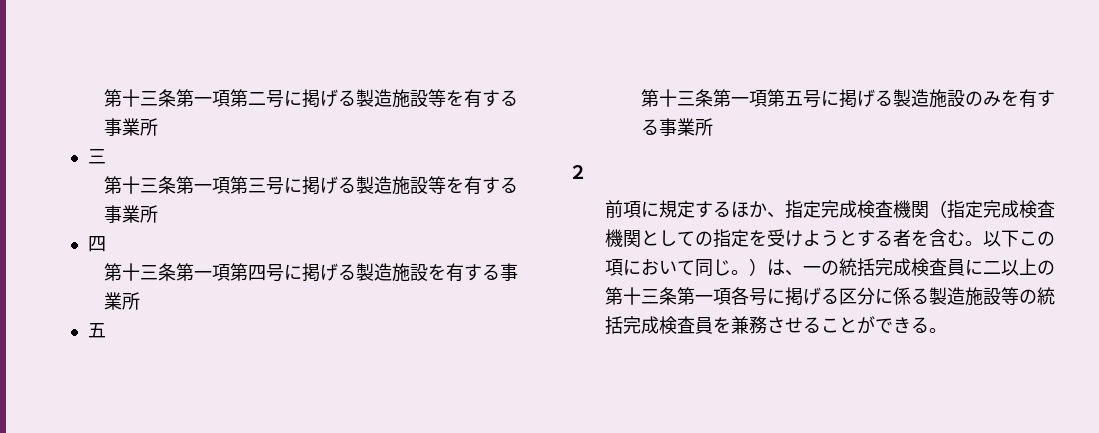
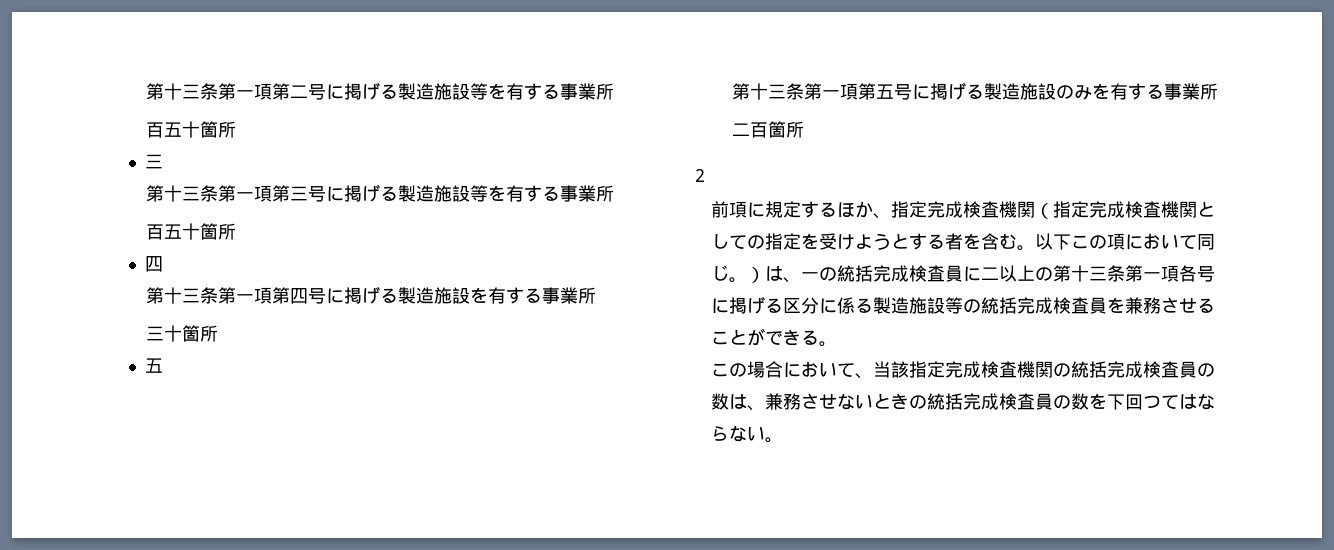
(158, 127) none -> [145,121,236,138] // 百五十箇所
(158, 214) none -> [145,223,236,240] // 百五十箇所
(140, 301) none -> [145,325,218,342] // 三十箇所
(713, 127) none -> [731,121,804,138] // 二百箇所
(947, 330) none -> [711,361,1216,379] [711,393,1216,411] [711,425,784,443] // この場合において、当該指定完成検査機関の統括完成検査員の数は、兼務させないときの統括完成検査員の数を下回つてはならない。

